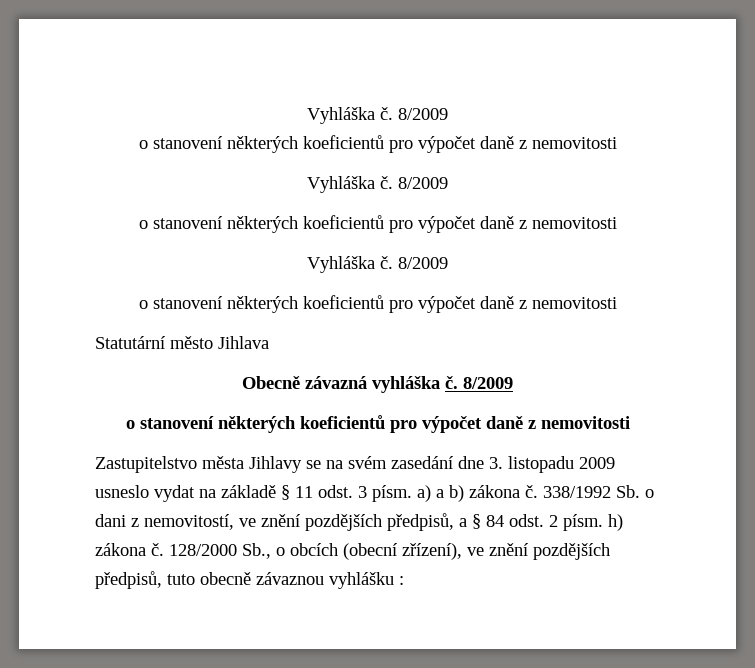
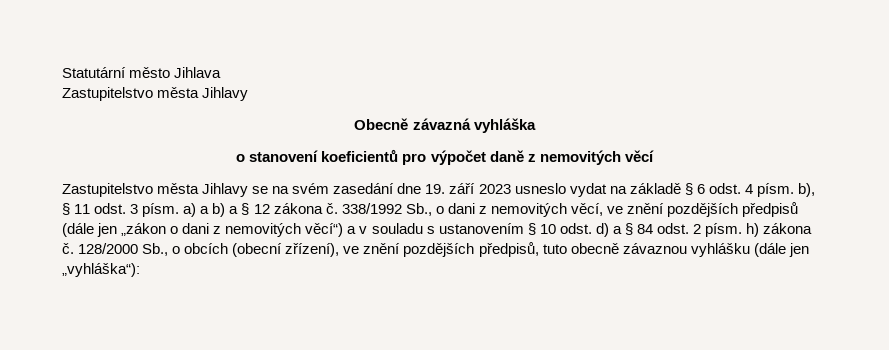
[307,107,448,124] [138,135,617,153] [307,176,448,193] [138,215,617,233] [307,256,448,273] [138,295,617,313] [95,336,269,349] [242,376,513,393] [125,415,630,433] Vyhláška č. 8/2009 // o stanovení některých koeficientů pro výpočet daně z nemovitosti // Vyhláška č. 8/2009 // o stanovení některých koeficientů pro výpočet daně z nemovitosti // Vyhláška č. 8/2009 // o stanovení některých koeficientů pro výpočet daně z nemovitosti // Statutární město Jihlava // Obecně závazná vyhláška č. 8/2009 // o stanovení některých koeficientů pro výpočet daně z nemovitosti -> [62,67,222,78] [62,87,249,101] [354,118,536,133] [236,149,654,165] Statutární město Jihlava // Zastupitelstvo města Jihlavy // Obecně závazná vyhláška // o stanovení koeficientů pro výpočet daně z nemovitých věcí
[489,456,615,473] 3. listopadu 2009 -> [425,183,511,194] 19. září 2023
(290, 492) none -> [696,183,815,197] [62,203,70,215] 6 odst. 4 písm. b), §
(464, 493) none -> [229,203,270,215] a § 12
[616,485,654,498] [95,513,454,531] Sb. o dani z nemovitostí, ve znění pozdějších předpisů, -> [405,202,799,217] [62,223,609,237] Sb., o dani z nemovitých věcí, ve znění pozdějších předpisů (dále jen „zákon o dani z nemovitých věcí“) a v souladu s ustanovením § 10 odst. d)
[399,576,404,585] : -> [753,243,809,257] [62,263,140,277] (dále jen „vyhláška“):

